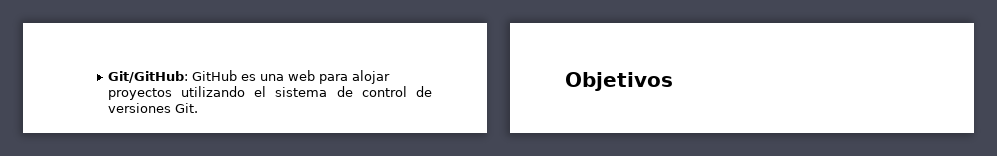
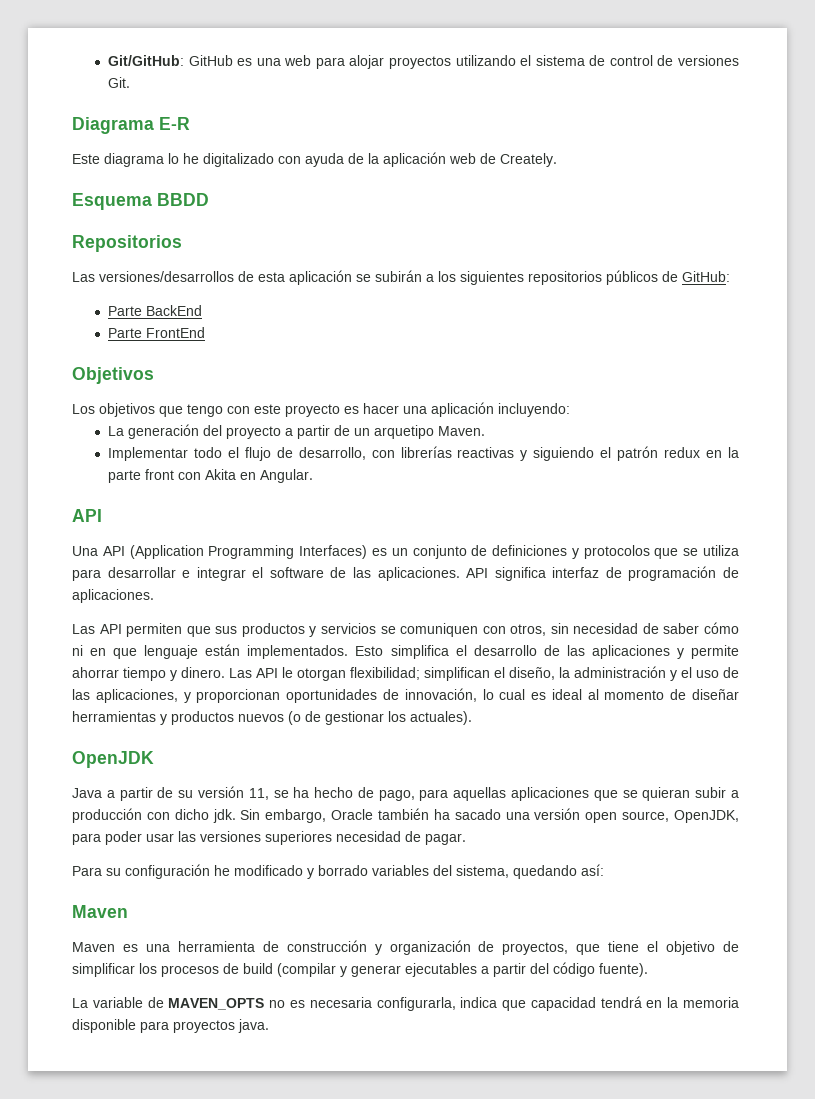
[565,72,673,91] Objetivos -> [72,117,190,134] [72,152,557,167] [72,193,209,210] [72,235,182,252] [72,270,730,285] [107,305,202,316] [107,327,205,338] [72,367,154,384] [72,402,570,417] [107,424,485,439] [107,446,739,461] [107,469,313,483] [72,509,102,522] [72,545,740,559] [72,566,739,581] [72,589,154,603] [72,622,739,637] [72,644,739,659] [72,666,739,681] [72,688,740,703] [72,711,472,725] [72,751,154,768] [72,786,739,801] [72,808,739,823] [72,831,466,845] [72,864,604,879] [72,905,128,918] [72,940,740,955] [72,962,648,977] [72,996,740,1011] [72,1019,269,1033] Diagrama E-R // Este diagrama lo he digitalizado con ayuda de la aplicación web de Creately. // Esquema BBDD // Repositorios // Las versiones/desarrollos de esta aplicación se subirán a los siguientes repositorios públicos de GitHub: // Parte BackEnd // Parte FrontEnd // Objetivos // Los objetivos que tengo con este proyecto es hacer una aplicación incluyendo: // La generación del proyecto a partir de un arquetipo Maven. // Implementar todo el flujo de desarrollo, con librerías reactivas y siguiendo el patrón redux en la parte front con Akita en Angular. // API // Una API (Application Programming Interfaces) es un conjunto de definiciones y protocolos que se utiliza para desarrollar e integrar el software de las aplicaciones. API significa interfaz de programación de aplicaciones. // Las API permiten que sus productos y servicios se comuniquen con otros, sin necesidad de saber cómo ni en que lenguaje están implementados. Esto simplifica el desarrollo de las aplicaciones y permite ahorrar tiempo y dinero. Las API le otorgan flexibilidad; simplifican el diseño, la administración y el uso de las aplicaciones, y proporcionan oportunidades de innovación, lo cual es ideal al momento de diseñar herramientas y productos nuevos (o de gestionar los actuales). // OpenJDK // Java a partir de su versión 11, se ha hecho de pago, para aquellas aplicaciones que se quieran subir a producción con dicho jdk. Sin embargo, Oracle también ha sacado una versión open source, OpenJDK, para poder usar las versiones superiores necesidad de pagar. // Para su configuración he modificado y borrado variables del sistema, quedando así: // Maven // Maven es una herramienta de construcción y organización de proyectos, que tiene el objetivo de simplificar los procesos de build (compilar y generar ejecutables a partir del código fuente). // La variable de MAVEN_OPTS no es necesaria configurarla, indica que capacidad tendrá en la memoria disponible para proyectos java.

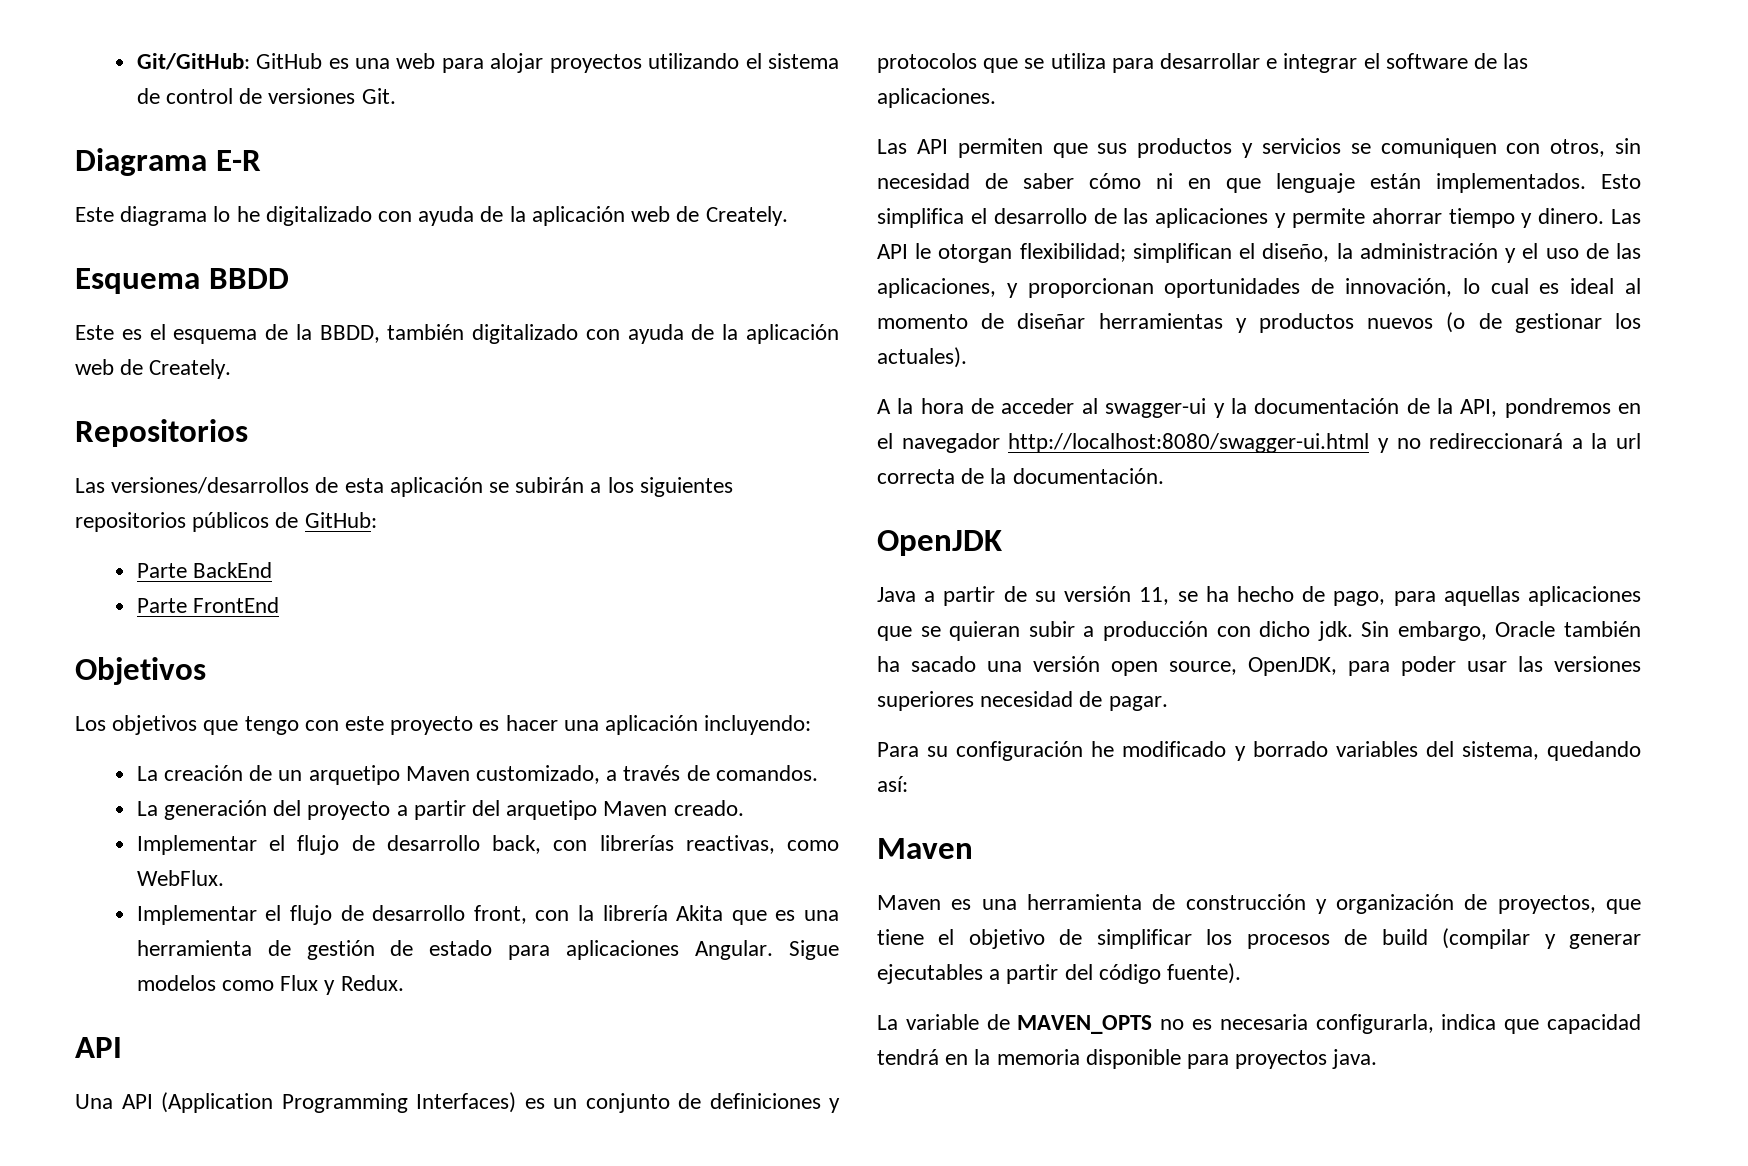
(209, 199) none -> [75,324,839,344] [75,359,232,379] // Este es el esquema de la BBDD, también digitalizado con ayuda de la aplicación web de Creately.
(570, 410) none -> [136,765,818,785] // La creación de un arquetipo Maven customizado, a través de comandos.
[333,425,485,439] [107,446,739,461] [107,469,313,483] de un arquetipo Maven. // Implementar todo el flujo de desarrollo, con librerías reactivas y siguiendo el patrón redux en la parte front con Akita en Angular. -> [472,800,744,820] [136,835,839,855] [136,870,224,886] [136,905,839,925] [136,940,839,960] [136,975,404,995] del arquetipo Maven creado. // Implementar el flujo de desarrollo back, con librerías reactivas, como WebFlux. // Implementar el flujo de desarrollo front, con la librería Akita que es una herramienta de gestión de estado para aplicaciones Angular. Sigue modelos como Flux y Redux.
[466,566,739,581] [72,589,154,603] API significa interfaz de programación de aplicaciones. -> (996, 98) none
(472, 718) none -> [877,398,1641,418] [877,433,1641,453] [877,468,1164,484] // A la hora de acceder al swagger-ui y la documentación de la API, pondremos en el navegador http://localhost:8080/swagger-ui.html y no redireccionará a la url correcta de la documentación.

